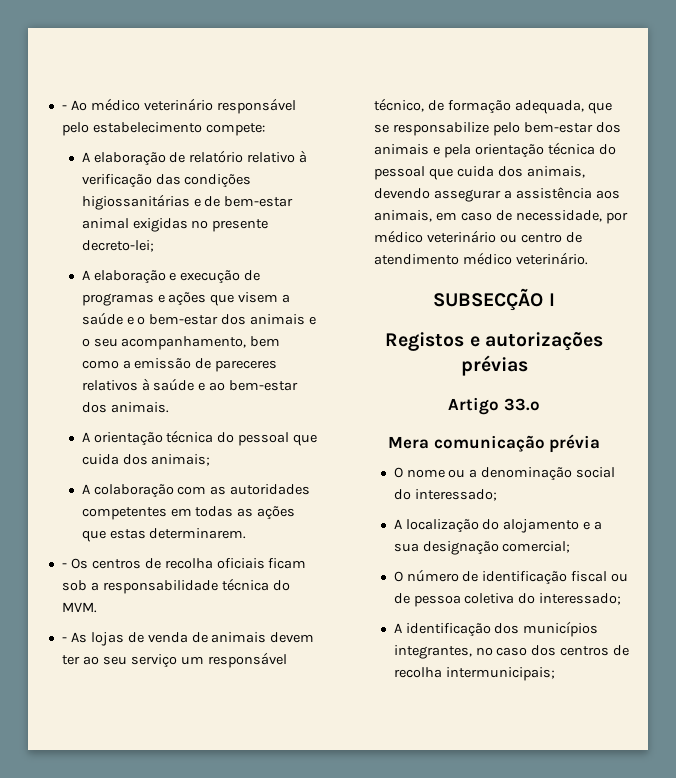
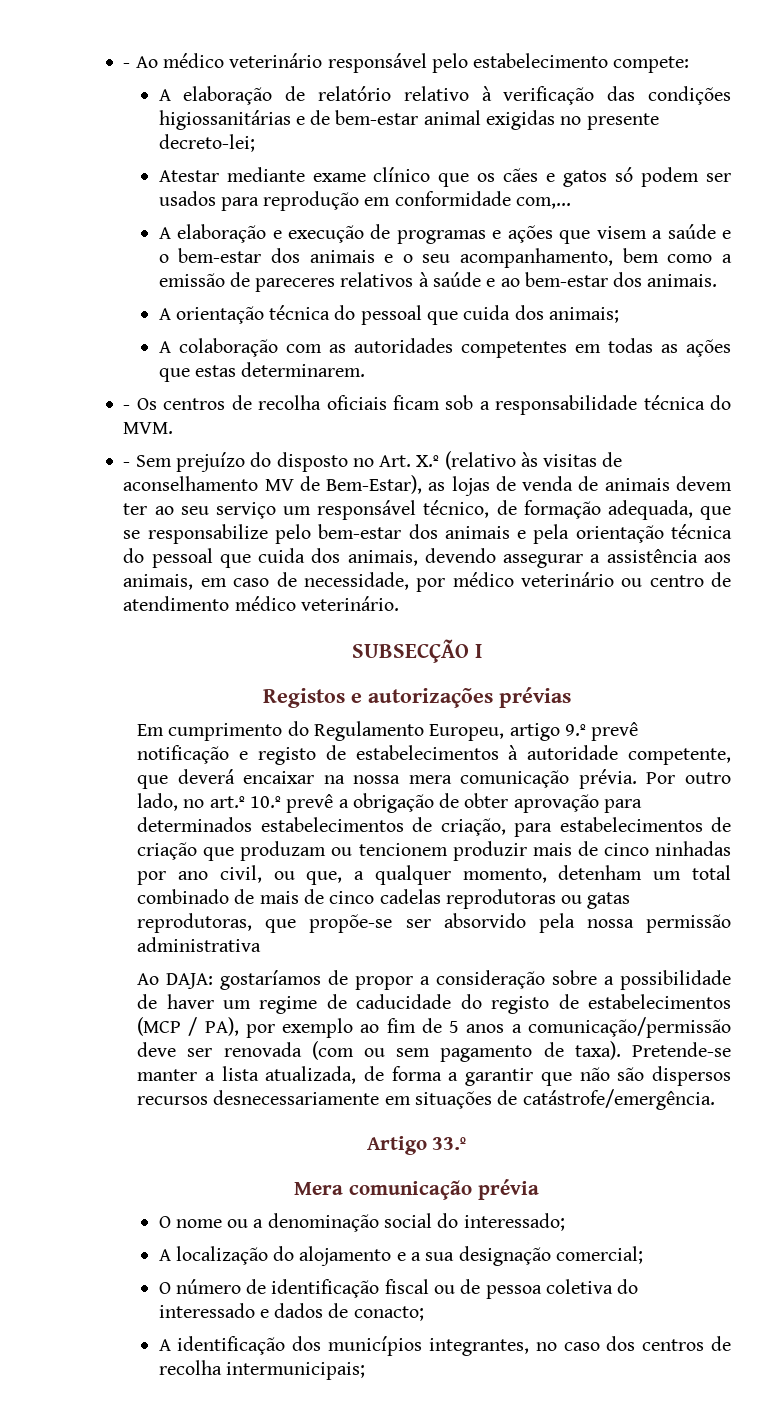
(154, 246) none -> [158,167,732,187] [158,191,571,211] // Atestar mediante exame clínico que os cães e gatos só podem ser usados para reprodução em conformidade com,...
[70,632,87,643] As -> [135,451,623,472] [123,475,446,494] Sem prejuízo do disposto no Art. X.º (relativo às visitas de aconselhamento MV de Bem-Estar), as
(528, 365) none -> [137,721,639,741] [137,745,731,765] [137,769,731,789] [137,793,642,813] [137,817,732,837] [137,841,732,861] [137,865,731,885] [137,889,631,909] [137,913,731,933] [137,937,262,952] [137,970,732,990] [137,994,731,1014] [137,1017,732,1038] [137,1041,732,1062] [137,1066,732,1086] [137,1089,715,1110] // Em cumprimento do Regulamento Europeu, artigo 9.º prevê notificação e registo de estabelecimentos à autoridade competente, que deverá encaixar na nossa mera comunicação prévia. Por outro lado, no art.º 10.º prevê a obrigação de obter aprovação para determinados estabelecimentos de criação, para estabelecimentos de criação que produzam ou tencionem produzir mais de cinco ninhadas por ano civil, ou que, a qualquer momento, detenham um total combinado de mais de cinco cadelas reprodutoras ou gatas reprodutoras, que propõe-se ser absorvido pela nossa permissão administrativa // Ao DAJA: gostaríamos de propor a consideração sobre a possibilidade de haver um regime de caducidade do registo de estabelecimentos (MCP / PA), por exemplo ao fim de 5 anos a comunicação/permissão deve ser renovada (com ou sem pagamento de taxa). Pretende-se manter a lista atualizada, de forma a garantir que não são dispersos recursos desnecessariamente em situações de catástrofe/emergência.
[539,593,622,605] interessado; -> [158,1303,424,1321] interessado e dados de conacto;

